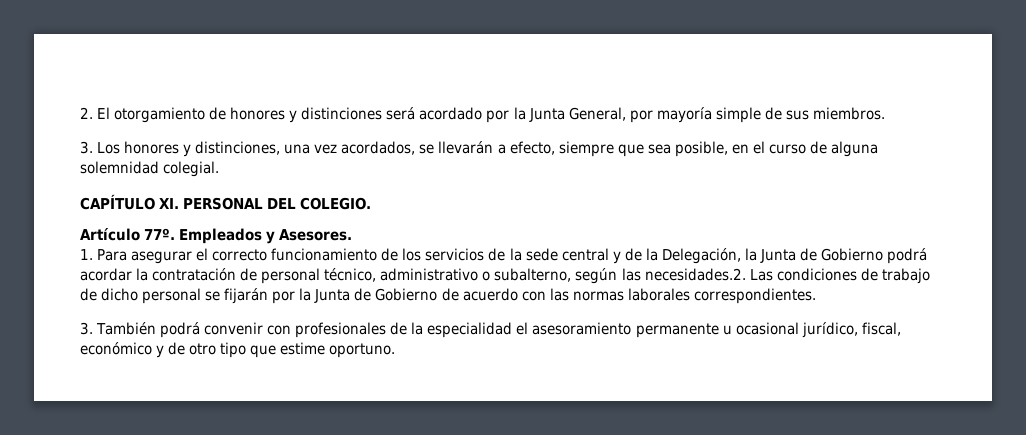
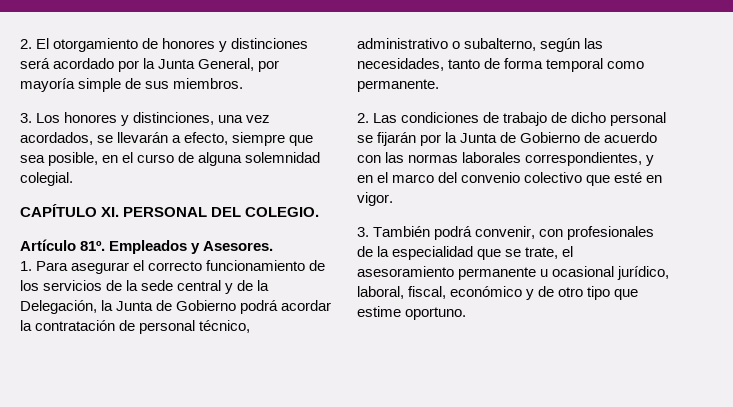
[144,228,176,240] 77º. -> [80,241,106,251] 81º.
[644,268,746,281] necesidades.2. -> [357,58,645,72] [357,79,439,92] [357,113,369,123] necesidades, tanto de forma temporal como permanente. // 2.
[693,288,816,304] correspondientes. -> [525,152,655,166] [357,172,663,186] [357,192,393,206] correspondientes, y en el marco del convenio colectivo que esté en vigor.
[204,322,264,335] convenir -> [475,226,536,239] convenir,
(513, 330) none -> [477,247,559,260] que se trate,
(858, 330) none -> [357,286,404,299] laboral,

